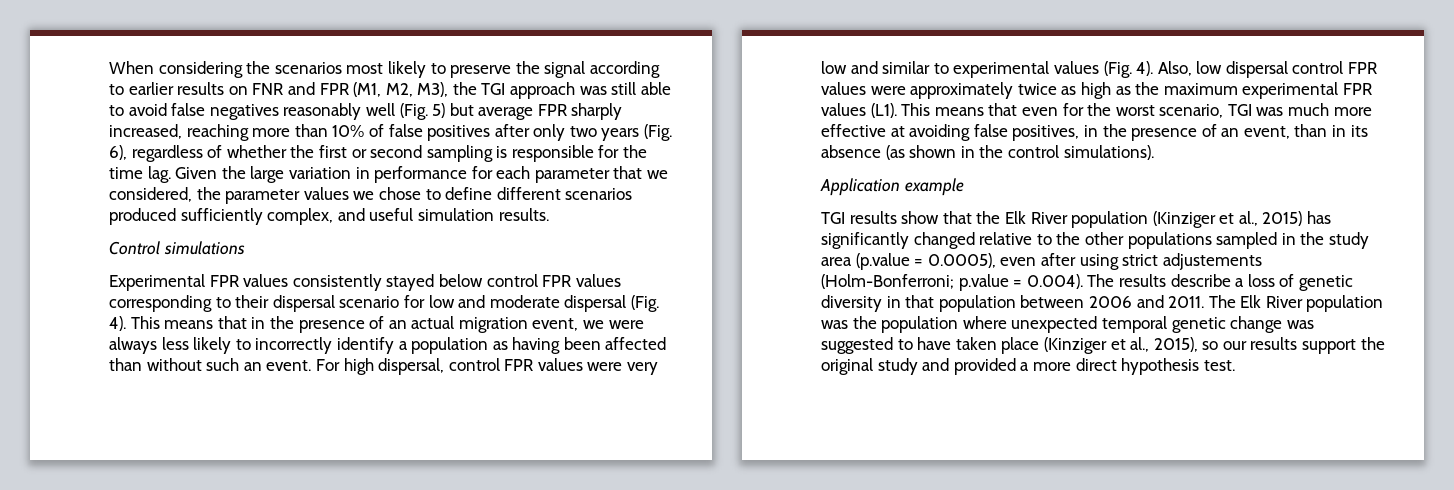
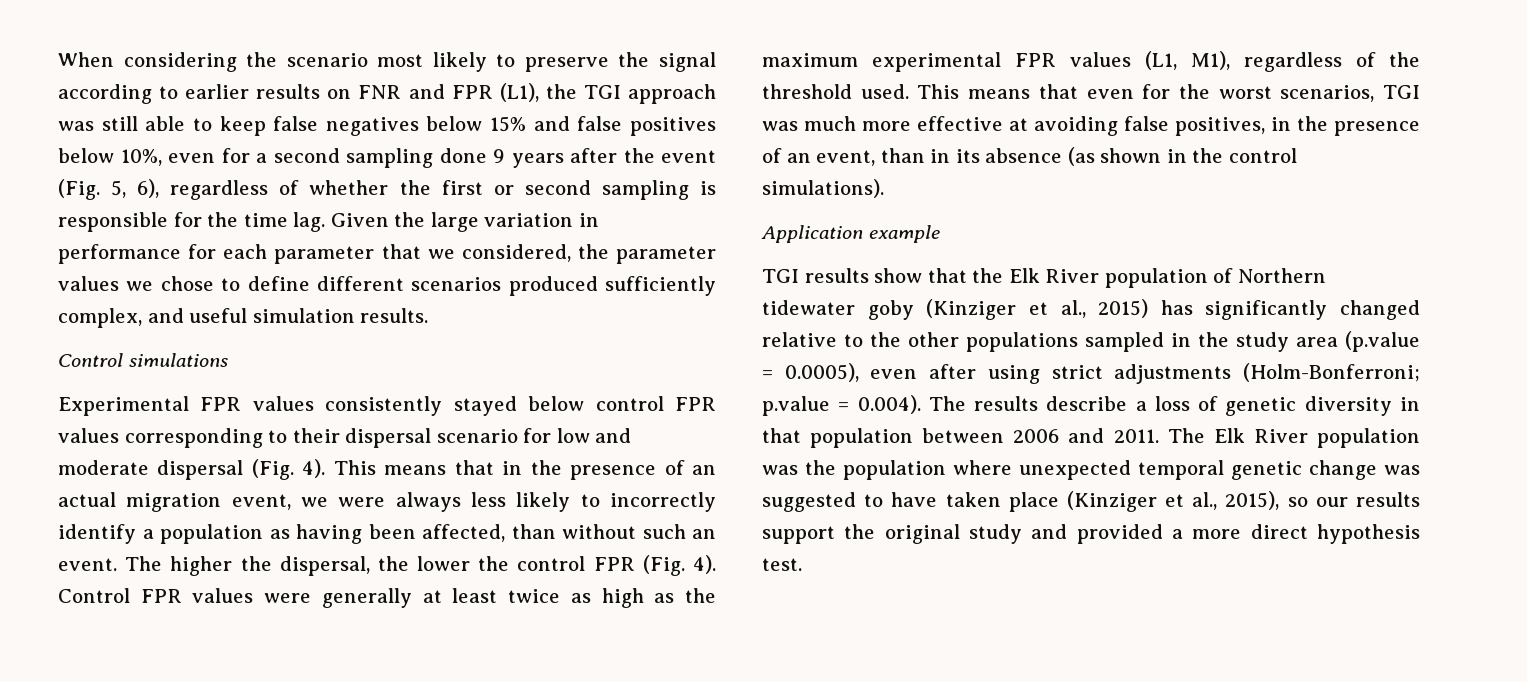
[274,62,342,74] scenarios -> [286,53,368,67] scenario
[353,82,449,97] (M1, M2, M3), -> [499,83,539,102] (L1),
[128,103,167,116] avoid -> [219,116,266,136] keep
[283,103,623,120] [109,124,673,141] reasonably well (Fig. 5) but average FPR sharply increased, reaching more than 10% of false positives after only two years (Fig. -> [426,116,716,136] [58,148,716,168] [58,179,127,200] below 15% and false positives below 10%, even for a second sampling done 9 years after the event (Fig. 5,
[605,337,667,350] affected -> [422,524,505,542] affected,
[315,358,659,375] [821,61,1378,78] [821,82,1014,99] For high dispersal, control FPR values were very low and similar to experimental values (Fig. 4). Also, low dispersal control FPR values were approximately -> [125,555,716,576] [58,588,498,608] The higher the dispersal, the lower the control FPR (Fig. 4). Control FPR values were generally at least
[870,103,897,118] (L1). -> [1145,51,1420,72] [762,84,909,99] (L1, M1), regardless of the threshold used.
[1159,104,1224,118] scenario, -> [1280,85,1375,102] scenarios,
(1149, 219) none -> [1213,268,1326,283] [762,300,914,320] of Northern tidewater goby
[1162,253,1262,270] adjustements -> [1114,364,1232,384] adjustments

